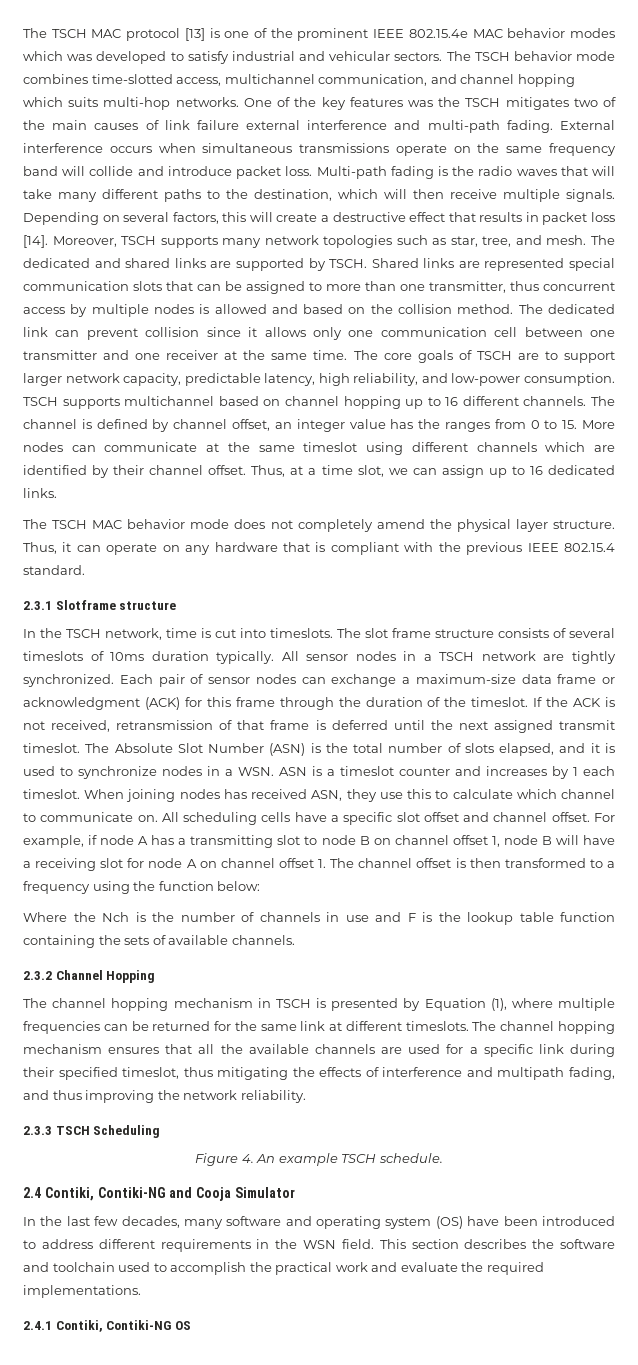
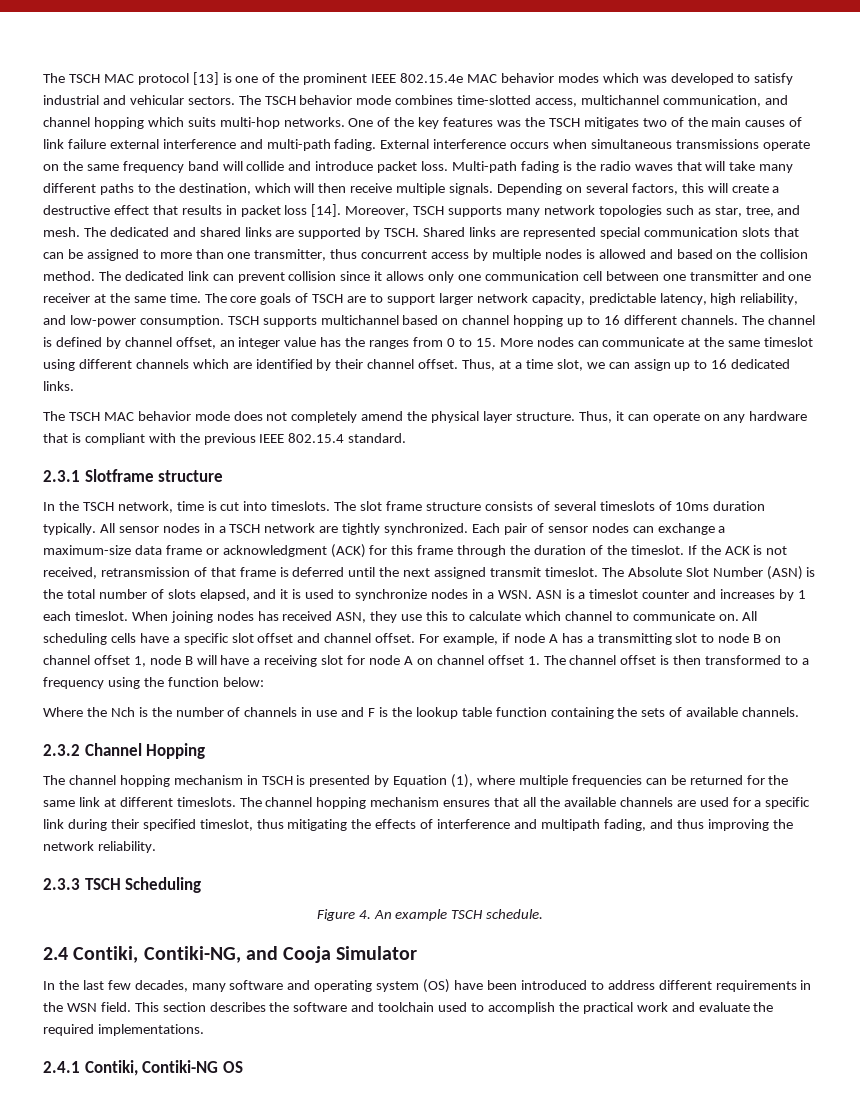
[97,1187,166,1198] Contiki-NG -> [143,946,241,963] Contiki-NG,

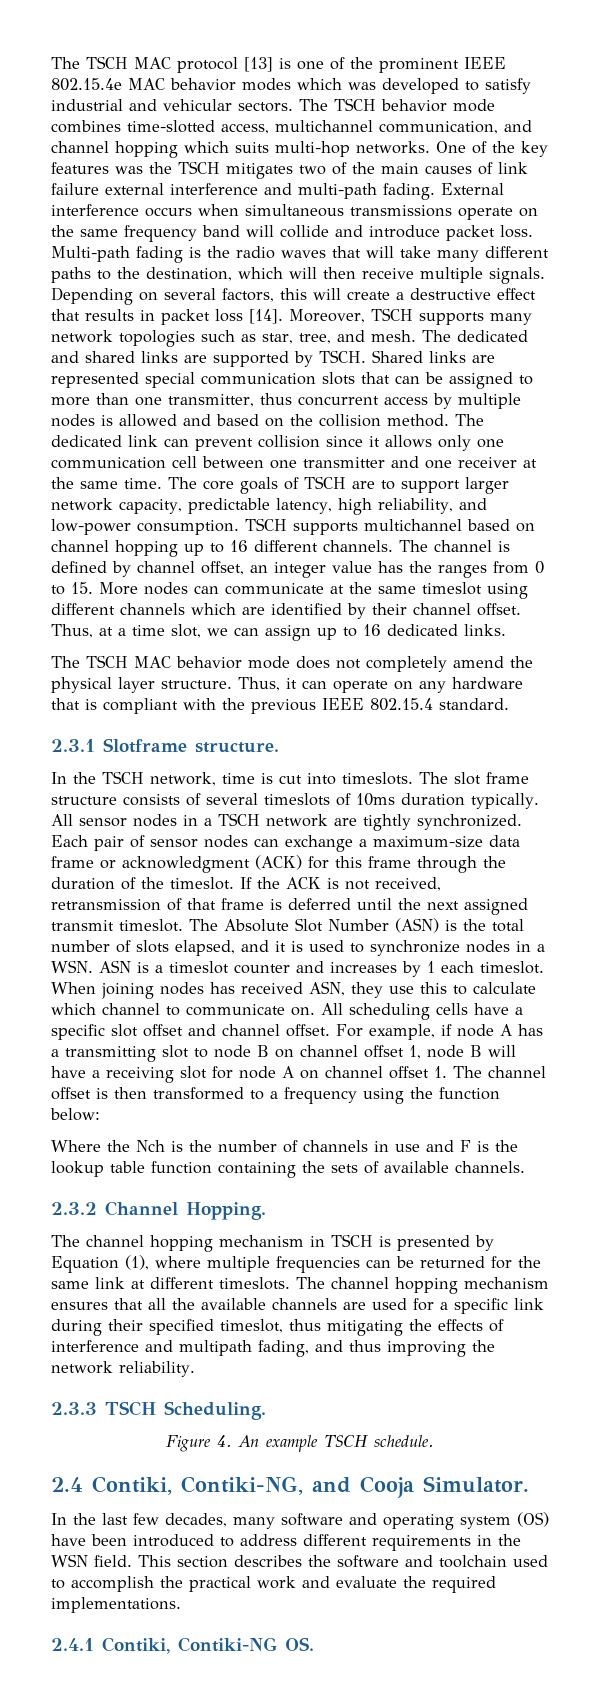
[158,470,224,482] structure -> [195,742,279,753] structure.
[146,743,206,759] Hopping -> [186,1202,266,1220] Hopping.
[125,877,202,893] Scheduling -> [164,1401,266,1420] Scheduling.
[336,946,418,960] Simulator -> [423,1476,529,1493] Simulator.
[222,1061,243,1073] OS -> [285,1637,314,1651] OS.

